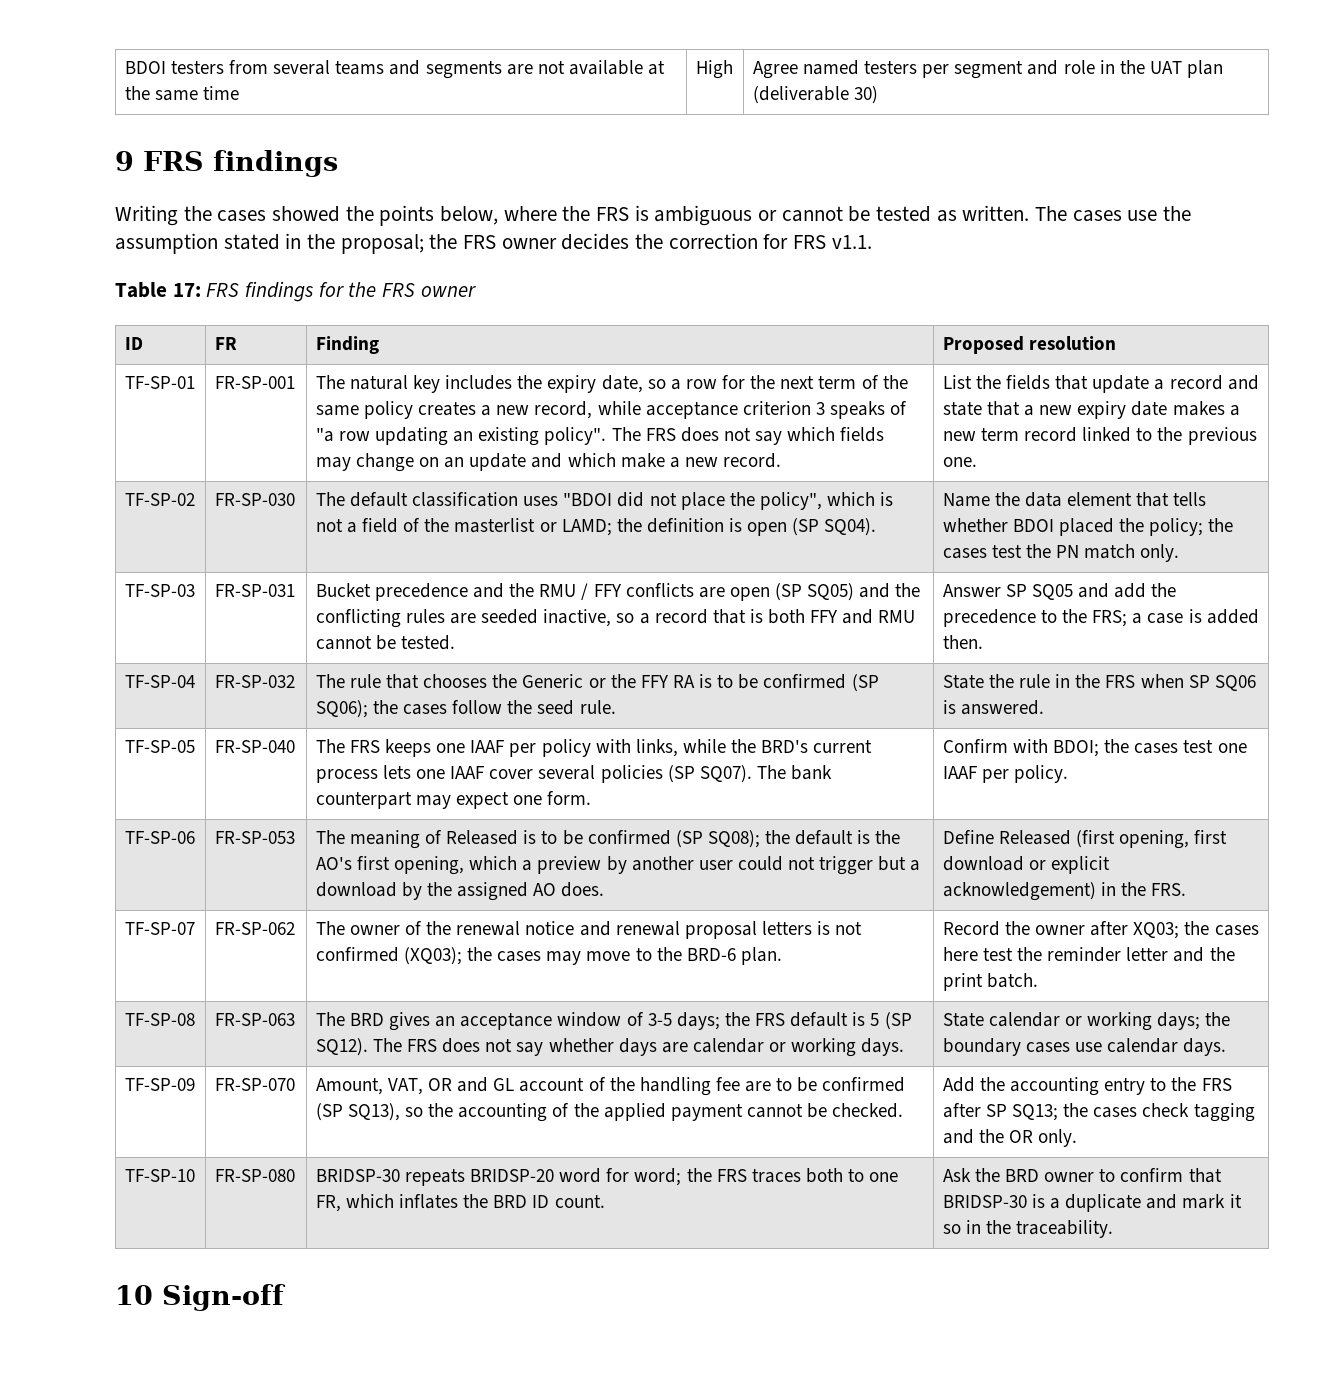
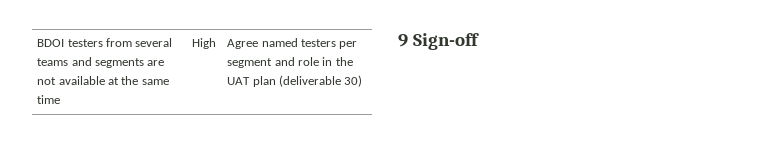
[143,150,338,177] [115,205,1192,226] [115,233,872,254] [115,281,476,302] [124,337,143,350] [214,337,237,350] [315,336,379,354] [942,336,1116,354] [124,376,195,389] [214,376,295,389] [315,375,908,393] [315,401,908,419] [315,427,885,446] [315,453,782,472] [942,375,1259,393] [942,401,1240,419] [942,427,1257,445] [942,457,977,467] [124,493,195,506] [214,493,295,506] [315,492,894,510] [315,518,877,536] [942,492,1207,507] [942,518,1234,536] [942,544,1180,562] [124,584,195,597] [214,584,295,597] [315,583,921,601] [315,609,916,628] [315,635,456,650] [942,583,1177,600] [942,609,1259,627] [942,635,983,649] [124,675,195,688] [214,675,295,688] [315,674,879,692] [315,700,616,718] [942,674,1256,691] [942,700,1044,715] [124,740,195,753] [214,740,295,753] [315,739,873,757] [315,765,833,783] [315,791,592,809] [942,739,1247,757] [942,765,1069,783] [124,831,195,844] [214,831,295,844] [315,830,901,849] [315,856,921,875] [315,882,605,901] [942,830,1228,849] [942,856,1111,874] [942,882,1187,901] [124,922,195,935] [214,922,295,935] [315,921,863,939] [315,947,782,965] [942,921,1259,939] [942,947,1235,962] [942,973,1038,991] [124,1013,195,1026] [214,1013,295,1026] [315,1012,912,1031] [315,1038,905,1057] [942,1012,1231,1031] [942,1038,1227,1056] [124,1078,195,1091] [214,1078,295,1091] [315,1077,906,1096] [315,1103,904,1122] [942,1077,1232,1096] [942,1103,1255,1122] [942,1129,1078,1147] [124,1169,195,1182] [214,1169,295,1182] [315,1168,899,1186] [315,1194,605,1212] [942,1168,1222,1183] [942,1194,1242,1212] [942,1220,1114,1238] [115,1285,153,1305] FRS findings // Writing the cases showed the points below, where the FRS is ambiguous or cannot be tested as written. The cases use the assumption stated in the proposal; the FRS owner decides the correction for FRS v1.1. // Table 17: FRS findings for the FRS owner // ID | FR | Finding | Proposed resolution // TF-SP-01 | FR-SP-001 | The natural key includes the expiry date, so a row for the next term of the same policy creates a new record, while acceptance criterion 3 speaks of "a row updating an existing policy". The FRS does not say which fields may change on an update and which make a new record. | List the fields that update a record and state that a new expiry date makes a new term record linked to the previous one. // TF-SP-02 | FR-SP-030 | The default classification uses "BDOI did not place the policy", which is not a field of the masterlist or LAMD; the definition is open (SP SQ04). | Name the data element that tells whether BDOI placed the policy; the cases test the PN match only. // TF-SP-03 | FR-SP-031 | Bucket precedence and the RMU / FFY conflicts are open (SP SQ05) and the conflicting rules are seeded inactive, so a record that is both FFY and RMU cannot be tested. | Answer SP SQ05 and add the precedence to the FRS; a case is added then. // TF-SP-04 | FR-SP-032 | The rule that chooses the Generic or the FFY RA is to be confirmed (SP SQ06); the cases follow the seed rule. | State the rule in the FRS when SP SQ06 is answered. // TF-SP-05 | FR-SP-040 | The FRS keeps one IAAF per policy with links, while the BRD's current process lets one IAAF cover several policies (SP SQ07). The bank counterpart may expect one form. | Confirm with BDOI; the cases test one IAAF per policy. // TF-SP-06 | FR-SP-053 | The meaning of Released is to be confirmed (SP SQ08); the default is the AO's first opening, which a preview by another user could not trigger but a download by the assigned AO does. | Define Released (first opening, first download or explicit acknowledgement) in the FRS. // TF-SP-07 | FR-SP-062 | The owner of the renewal notice and renewal proposal letters is not confirmed (XQ03); the cases may move to the BRD-6 plan. | Record the owner after XQ03; the cases here test the reminder letter and the print batch. // TF-SP-08 | FR-SP-063 | The BRD gives an acceptance window of 3-5 days; the FRS default is 5 (SP SQ12). The FRS does not say whether days are calendar or working days. | State calendar or working days; the boundary cases use calendar days. // TF-SP-09 | FR-SP-070 | Amount, VAT, OR and GL account of the handling fee are to be confirmed (SP SQ13), so the accounting of the applied payment cannot be checked. | Add the accounting entry to the FRS after SP SQ13; the cases check tagging and the OR only. // TF-SP-10 | FR-SP-080 | BRIDSP-30 repeats BRIDSP-20 word for word; the FRS traces both to one FR, which inflates the BRD ID count. | Ask the BRD owner to confirm that BRIDSP-30 is a duplicate and mark it so in the traceability. // 10 -> (408, 40) none

